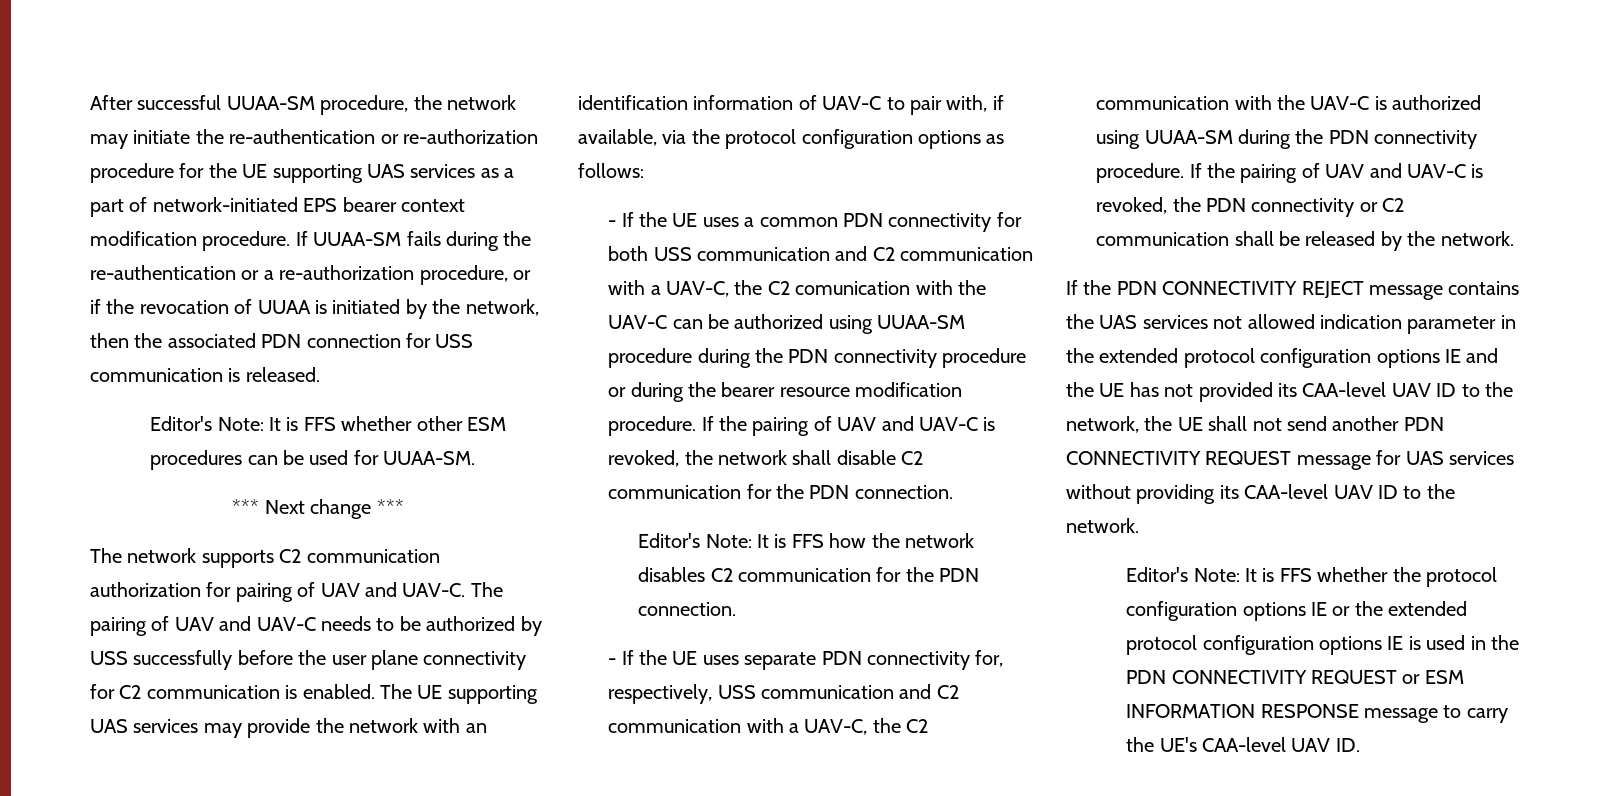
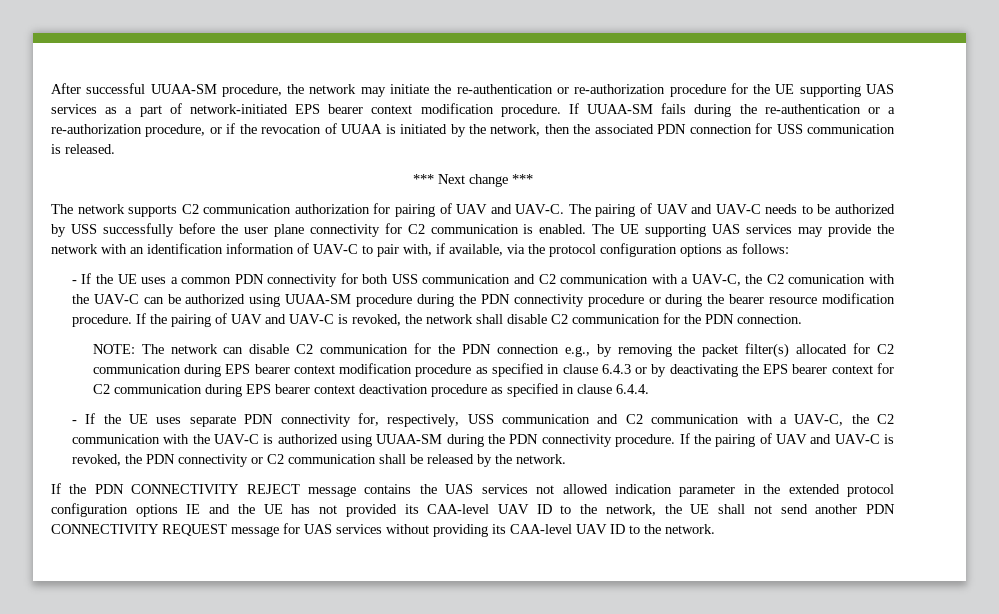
[150,416,507,431] [150,450,476,470] // Editor's Note: It is FFS whether other ESM procedures can be used for UUAA-SM. -> (115, 149) none
[638,533,975,548] [638,567,980,582] [638,602,737,616] Editor's Note: It is FFS how the network disables C2 communication for the PDN connection. -> [92,343,895,358] [92,363,895,377] [92,383,649,397] NOTE: The network can disable C2 communication for the PDN connection e.g., by removing the packet filter(s) allocated for C2 communication during EPS bearer context modification procedure as specified in clause 6.4.3 or by deactivating the EPS bearer context for C2 communication during EPS bearer context deactivation procedure as specified in clause 6.4.4.
[1126,567,1498,587] [1126,601,1468,621] [1126,635,1520,655] [1126,670,1464,684] [1126,704,1508,723] [1126,737,1360,752] // Editor's Note: It is FFS whether the protocol configuration options IE or the extended protocol configuration options IE is used in the PDN CONNECTIVITY REQUEST or ESM INFORMATION RESPONSE message to carry the UE's CAA-level UAV ID. -> (715, 529) none

